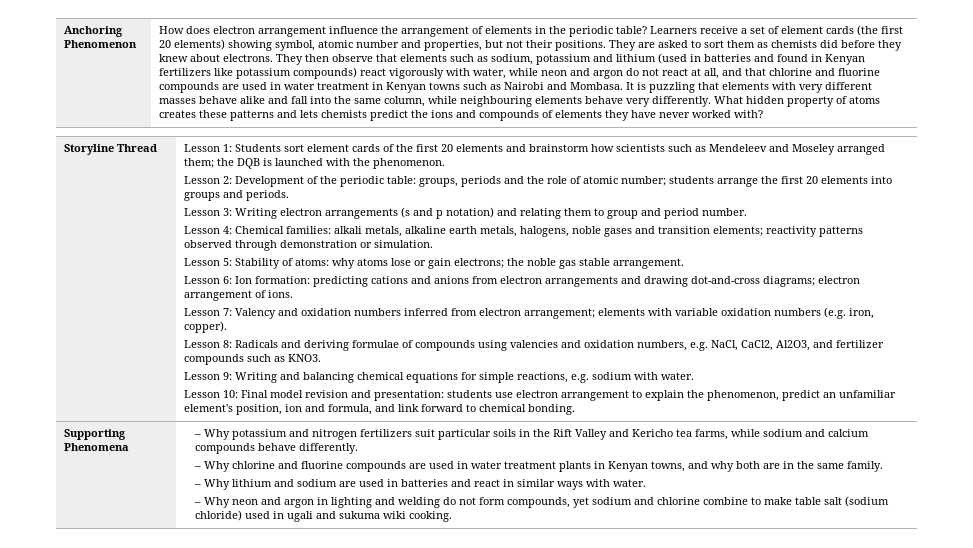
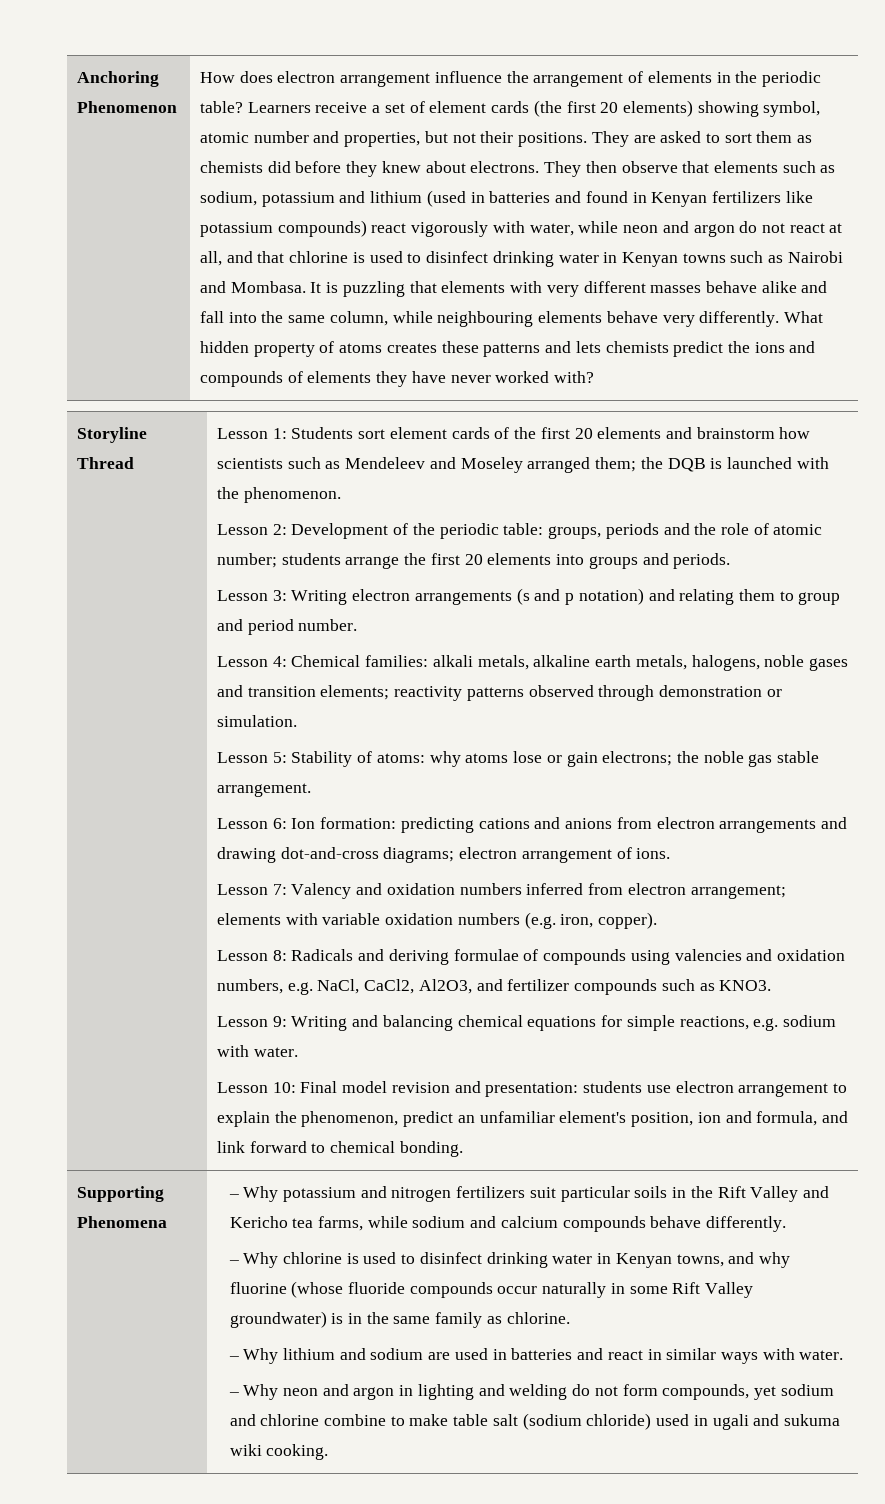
[815,68,881,76] [159,82,370,93] and fluorine compounds are used in water treatment -> [352,251,599,267] is used to disinfect drinking water
[277,461,591,472] and fluorine compounds are used in water treatment plants -> [346,1252,593,1268] is used to disinfect drinking water
[735,461,883,472] both are in the same family. -> [229,1281,754,1298] [229,1311,570,1328] fluorine (whose fluoride compounds occur naturally in some Rift Valley groundwater) is in the same family as chlorine.

